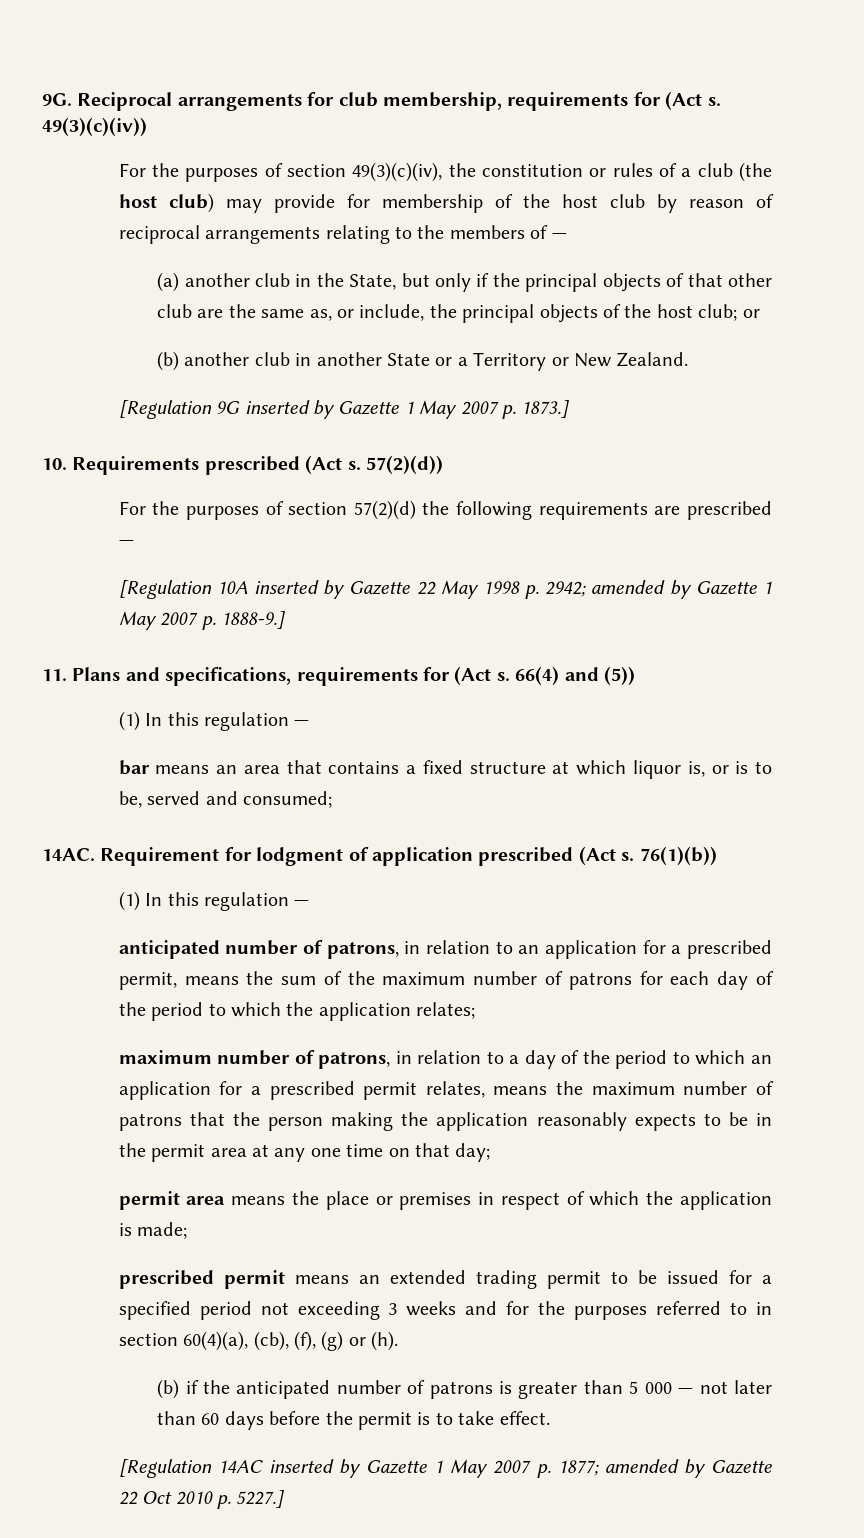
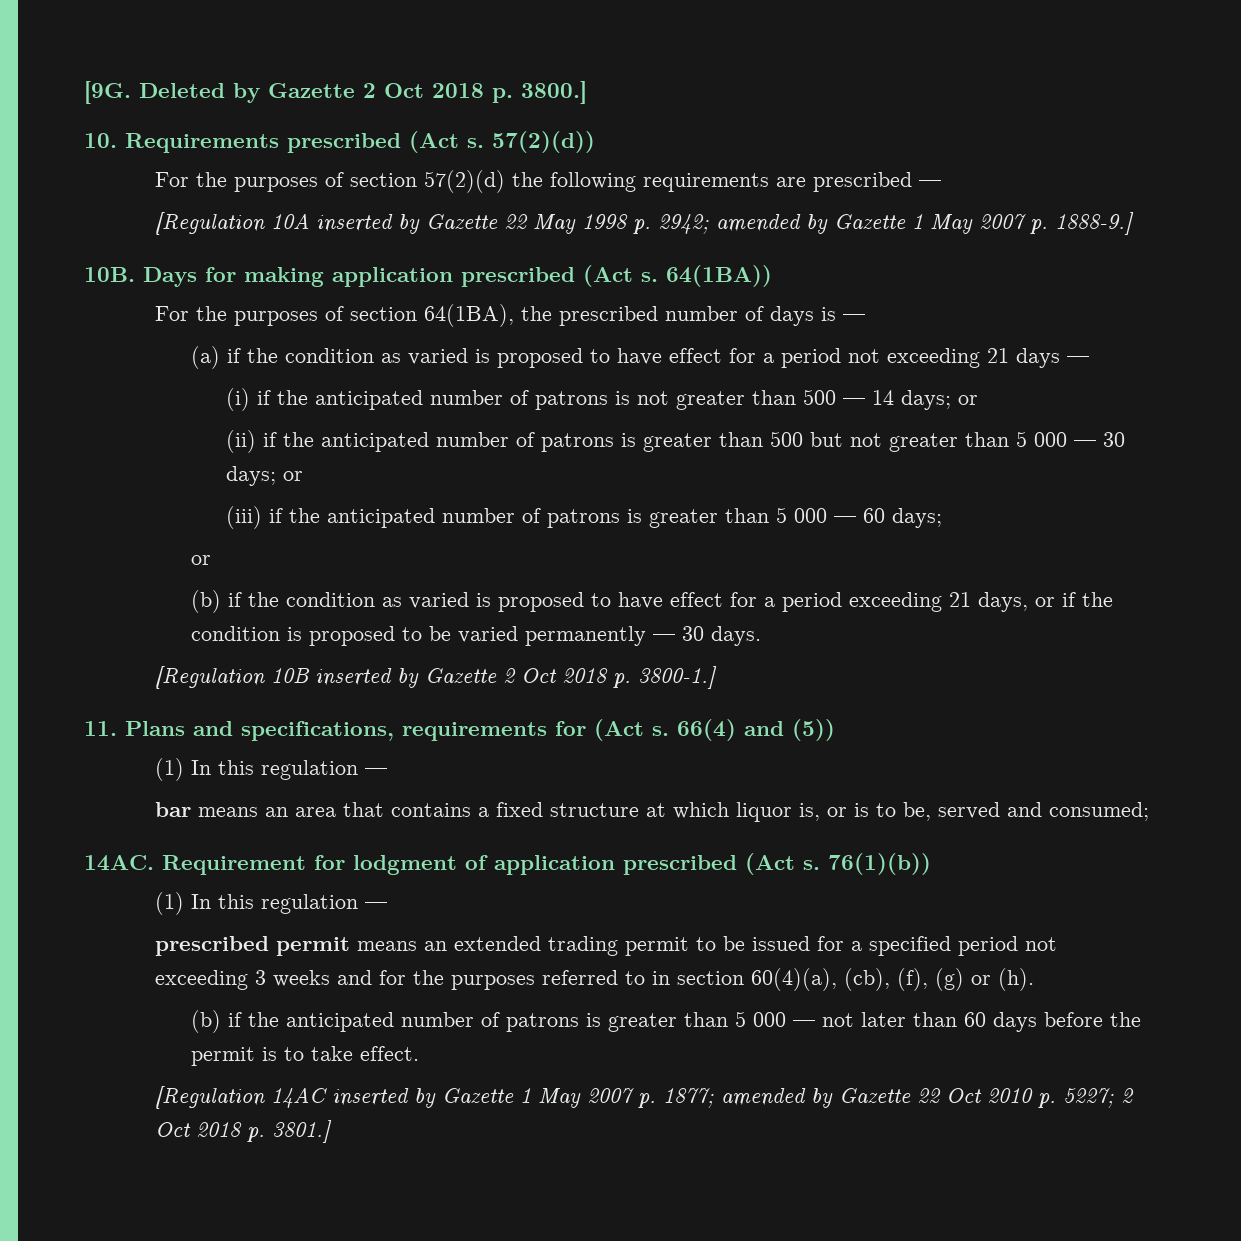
[42,91,721,111] [42,117,147,137] [118,162,772,182] [118,193,775,213] [118,225,567,244] [157,272,772,292] [157,304,760,323] [157,351,689,371] [118,400,570,419] 9G. Reciprocal arrangements for club membership, requirements for (Act s. 49(3)(c)(iv)) // For the purposes of section 49(3)(c)(iv), the constitution or rules of a club (the host club) may provide for membership of the host club by reason of reciprocal arrangements relating to the members of — // (a) another club in the State, but only if the principal objects of that other club are the same as, or include, the principal objects of the host club; or // (b) another club in another State or a Territory or New Zealand. // [Regulation 9G inserted by Gazette 1 May 2007 p. 1873.] -> [84,81,587,104] [9G. Deleted by Gazette 2 Oct 2018 p. 3800.]
(285, 620) none -> [84,265,772,287] [155,304,866,327] [190,346,1089,369] [226,388,979,411] [226,430,1126,453] [226,466,304,486] [226,506,943,529] [190,555,211,565] [190,590,1113,613] [190,626,761,646] [155,666,718,689] // 10B. Days for making application prescribed (Act s. 64(1BA)) // For the purposes of section 64(1BA), the prescribed number of days is — // (a) if the condition as varied is proposed to have effect for a period not exceeding 21 days — // (i) if the anticipated number of patrons is not greater than 500 — 14 days; or // (ii) if the anticipated number of patrons is greater than 500 but not greater than 5 000 — 30 days; or // (iii) if the anticipated number of patrons is greater than 5 000 — 60 days; // or // (b) if the condition as varied is proposed to have effect for a period exceeding 21 days, or if the condition is proposed to be varied permanently — 30 days. // [Regulation 10B inserted by Gazette 2 Oct 2018 p. 3800-1.]
[118,940,773,959] [118,971,774,990] [118,1002,476,1021] [118,1050,772,1069] [118,1081,774,1100] [118,1112,772,1131] [118,1143,491,1162] [118,1191,773,1210] [118,1222,188,1239] // anticipated number of patrons, in relation to an application for a prescribed permit, means the sum of the maximum number of patrons for each day of the period to which the application relates; // maximum number of patrons, in relation to a day of the period to which an application for a prescribed permit relates, means the maximum number of patrons that the person making the application reasonably expects to be in the permit area at any one time on that day; // permit area means the place or premises in respect of which the application is made; -> (388, 905) none
[236,1490,285,1508] 5227.] -> [1063,1088,1135,1108] [155,1120,333,1143] 5227; 2 Oct 2018 p. 3801.]

